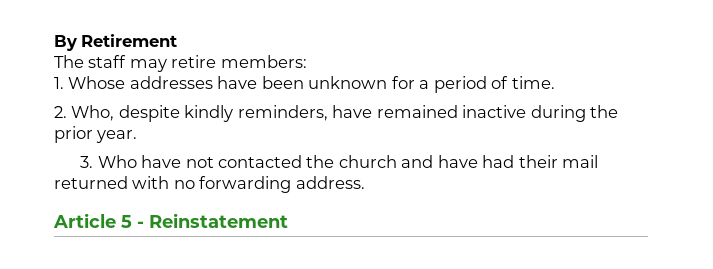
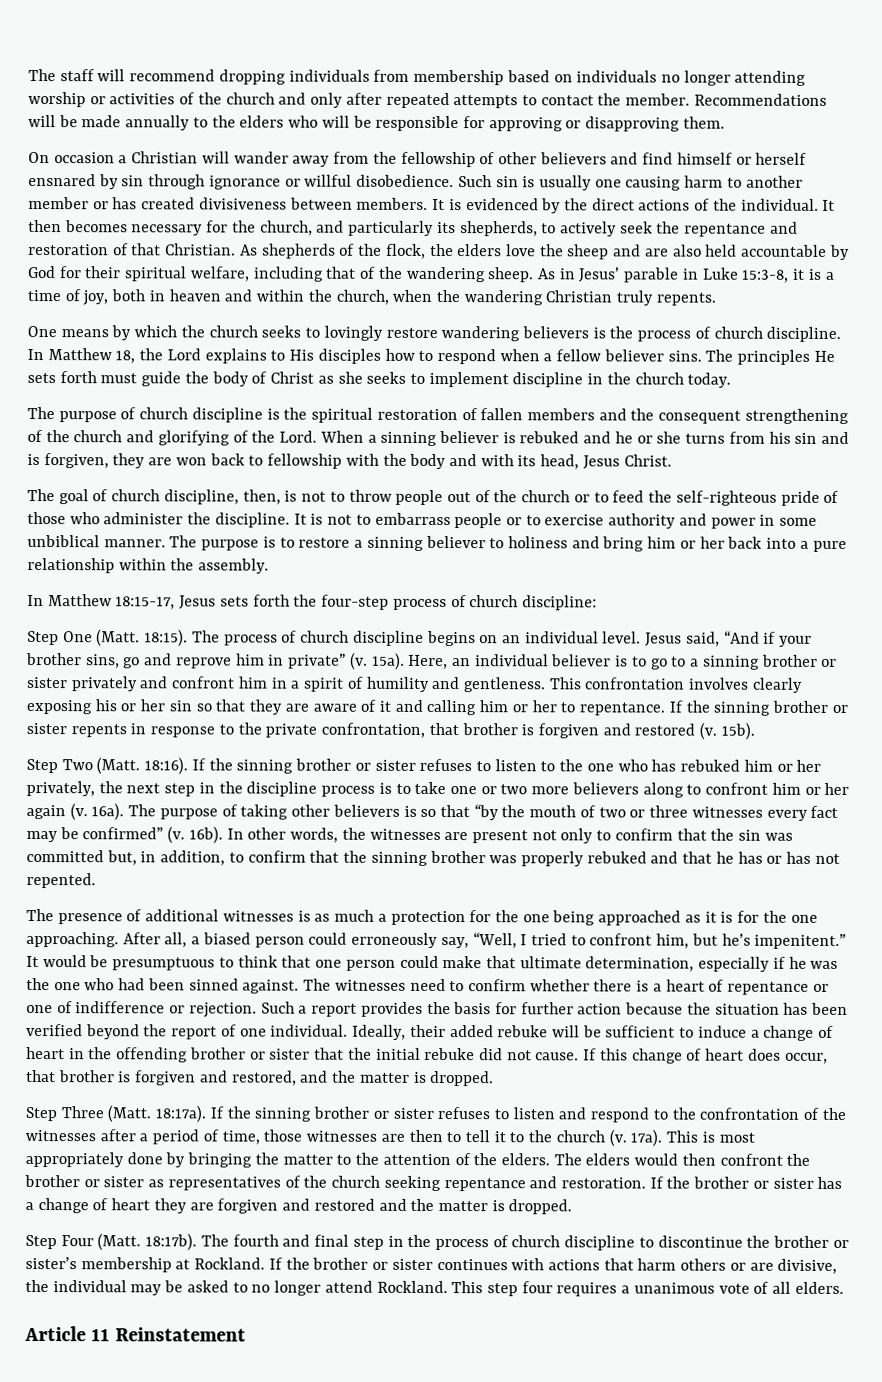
[54,34,178,51] [54,55,307,72] [54,76,555,93] [54,105,619,122] [54,126,138,143] [80,155,599,168] [54,176,365,193] By Retirement // The staff may retire members: // 1. Whose addresses have been unknown for a period of time. // 2. Who, despite kindly reminders, have remained inactive during the prior year. // 3. Who have not contacted the church and have had their mail returned with no forwarding address. -> [28,68,807,86] [28,91,827,109] [28,114,725,132] [28,151,808,168] [28,173,803,191] [28,196,836,214] [28,219,798,237] [28,243,850,260] [28,265,835,283] [27,289,716,306] [27,325,842,342] [27,348,835,365] [27,371,732,388] [27,406,849,424] [27,429,849,446] [27,453,672,470] [27,488,840,506] [27,511,818,529] [27,534,847,552] [27,557,270,574] [27,594,597,611] [27,629,813,647] [26,652,838,670] [27,676,803,693] [26,699,848,716] [26,722,755,740] [26,757,822,775] [26,780,850,798] [26,803,839,821] [26,826,793,844] [26,849,840,867] [26,872,96,889] [26,908,818,926] [26,931,847,949] [26,955,839,972] [26,977,829,995] [26,1001,849,1018] [26,1023,835,1041] [26,1046,828,1064] [26,1069,495,1087] [25,1105,846,1123] [25,1129,755,1147] [25,1151,811,1168] [24,1174,843,1192] [25,1198,573,1215] [25,1233,849,1251] [25,1256,838,1274] [25,1279,844,1297] The staff will recommend dropping individuals from membership based on individuals no longer attending worship or activities of the church and only after repeated attempts to contact the member. Recommendations will be made annually to the elders who will be responsible for approving or disapproving them. // On occasion a Christian will wander away from the fellowship of other believers and find himself or herself ensnared by sin through ignorance or willful disobedience. Such sin is usually one causing harm to another member or has created divisiveness between members. It is evidenced by the direct actions of the individual. It then becomes necessary for the church, and particularly its shepherds, to actively seek the repentance and restoration of that Christian. As shepherds of the flock, the elders love the sheep and are also held accountable by God for their spiritual welfare, including that of the wandering sheep. As in Jesus’ parable in Luke 15:3-8, it is a time of joy, both in heaven and within the church, when the wandering Christian truly repents. // One means by which the church seeks to lovingly restore wandering believers is the process of church discipline. In Matthew 18, the Lord explains to His disciples how to respond when a fellow believer sins. The principles He sets forth must guide the body of Christ as she seeks to implement discipline in the church today. // The purpose of church discipline is the spiritual restoration of fallen members and the consequent strengthening of the church and glorifying of the Lord. When a sinning believer is rebuked and he or she turns from his sin and is forgiven, they are won back to fellowship with the body and with its head, Jesus Christ. // The goal of church discipline, then, is not to throw people out of the church or to feed the self-righteous pride of those who administer the discipline. It is not to embarrass people or to exercise authority and power in some unbiblical manner. The purpose is to restore a sinning believer to holiness and bring him or her back into a pure relationship within the assembly. // In Matthew 18:15-17, Jesus sets forth the four-step process of church discipline: // Step One (Matt. 18:15). The process of church discipline begins on an individual level. Jesus said, “And if your brother sins, go and reprove him in private” (v. 15a). Here, an individual believer is to go to a sinning brother or sister privately and confront him in a spirit of humility and gentleness. This confrontation involves clearly exposing his or her sin so that they are aware of it and calling him or her to repentance. If the sinning brother or sister repents in response to the private confrontation, that brother is forgiven and restored (v. 15b). // Step Two (Matt. 18:16). If the sinning brother or sister refuses to listen to the one who has rebuked him or her privately, the next step in the discipline process is to take one or two more believers along to confront him or her again (v. 16a). The purpose of taking other believers is so that “by the mouth of two or three witnesses every fact may be confirmed” (v. 16b). In other words, the witnesses are present not only to confirm that the sin was committed but, in addition, to confirm that the sinning brother was properly rebuked and that he has or has not repented. // The presence of additional witnesses is as much a protection for the one being approached as it is for the one approaching. After all, a biased person could erroneously say, “Well, I tried to confront him, but he’s impenitent.” It would be presumptuous to think that one person could make that ultimate determination, especially if he was the one who had been sinned against. The witnesses need to confirm whether there is a heart of repentance or one of indifference or rejection. Such a report provides the basis for further action because the situation has been verified beyond the report of one individual. Ideally, their added rebuke will be sufficient to induce a change of heart in the offending brother or sister that the initial rebuke did not cause. If this change of heart does occur, that brother is forgiven and restored, and the matter is dropped. // Step Three (Matt. 18:17a). If the sinning brother or sister refuses to listen and respond to the confrontation of the witnesses after a period of time, those witnesses are then to tell it to the church (v. 17a). This is most appropriately done by bringing the matter to the attention of the elders. The elders would then confront the brother or sister as representatives of the church seeking repentance and restoration. If the brother or sister has a change of heart they are forgiven and restored and the matter is dropped. // Step Four (Matt. 18:17b). The fourth and final step in the process of church discipline to discontinue the brother or sister’s membership at Rockland. If the brother or sister continues with actions that harm others or are divisive, the individual may be asked to no longer attend Rockland. This step four requires a unanimous vote of all elders.
[121,215,144,228] 5 - -> [90,1328,110,1342] 11

